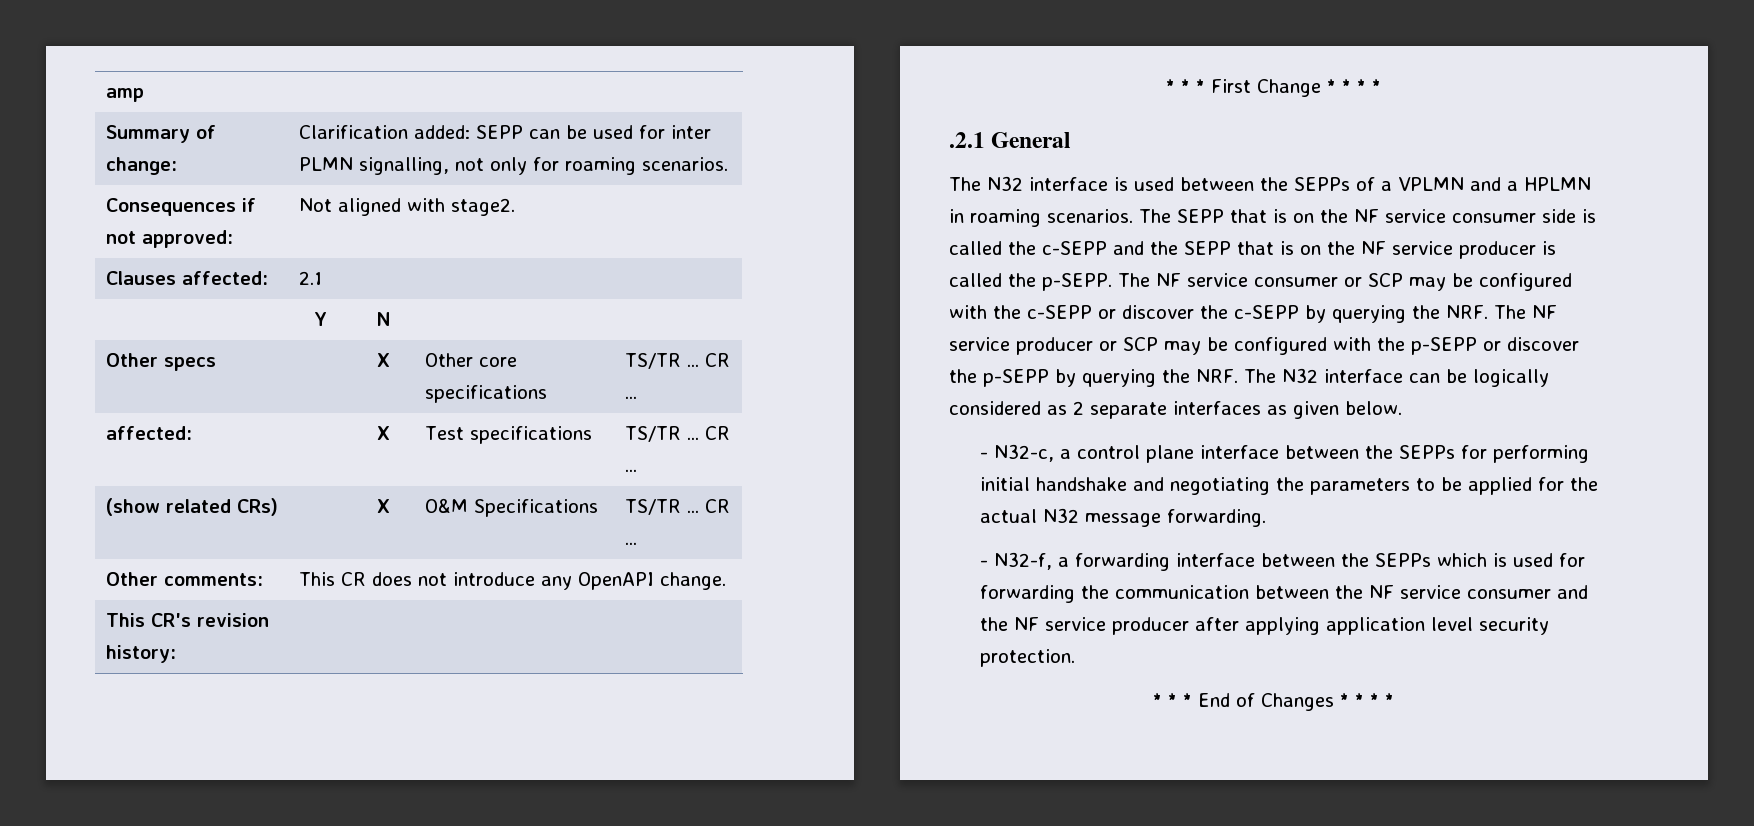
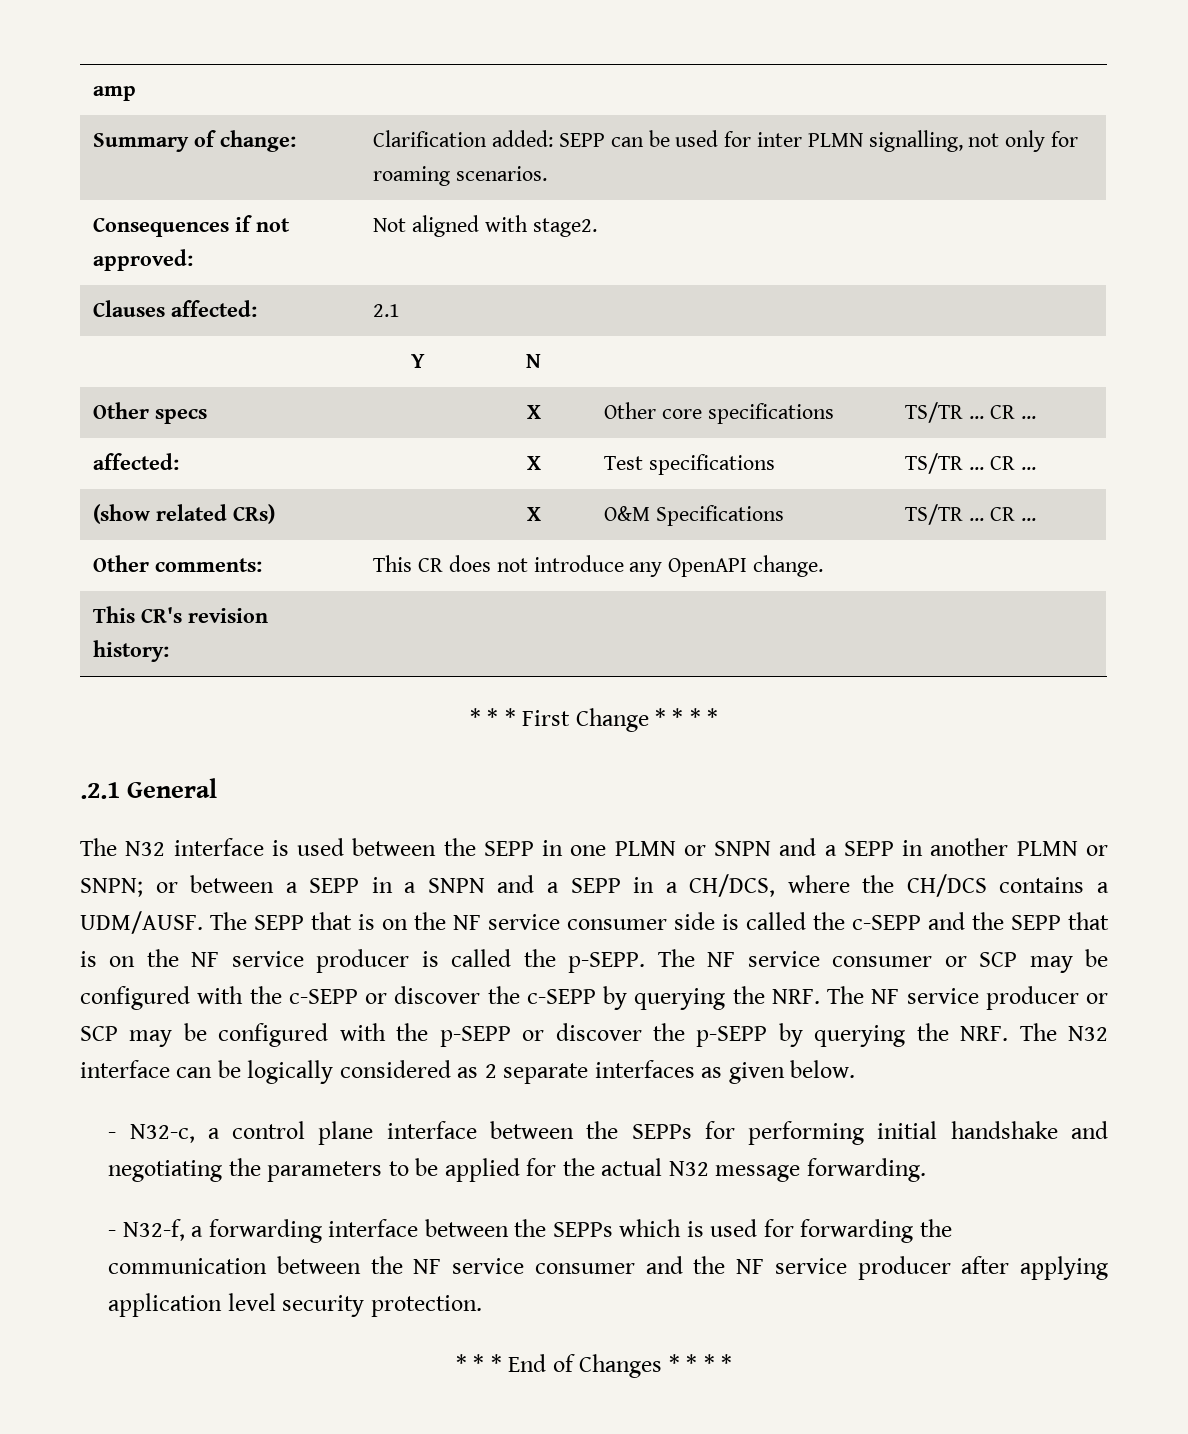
[1294,177,1591,191] [949,209,1133,227] SEPPs of a VPLMN and a HPLMN in roaming scenarios. -> [483,838,1109,856] [80,874,1109,897] [80,911,203,934] SEPP in one PLMN or SNPN and a SEPP in another PLMN or SNPN; or between a SEPP in a SNPN and a SEPP in a CH/DCS, where the CH/DCS contains a UDM/AUSF.

